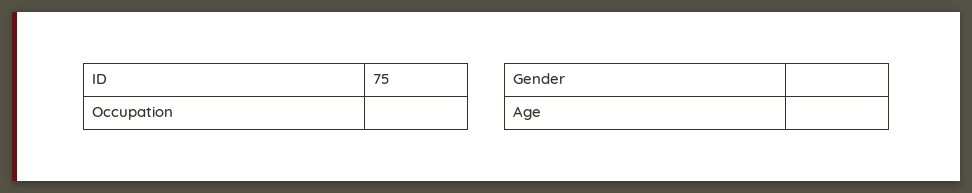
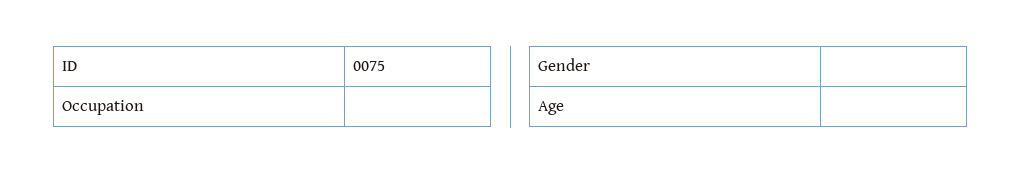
[373,74,391,84] 75 -> [352,61,385,71] 0075

